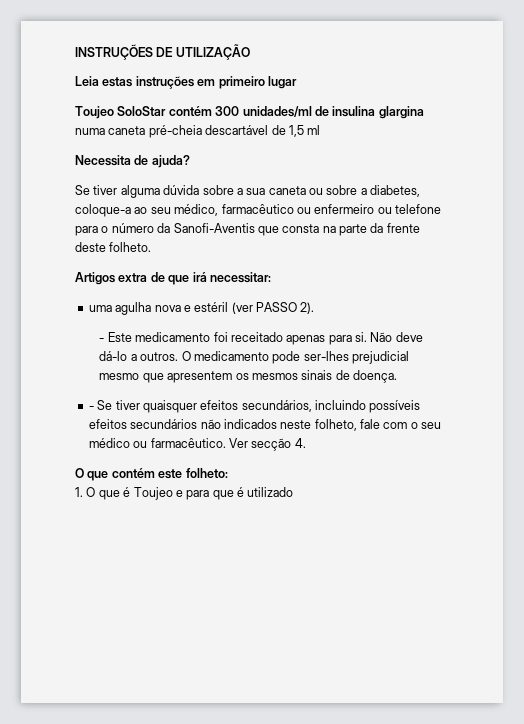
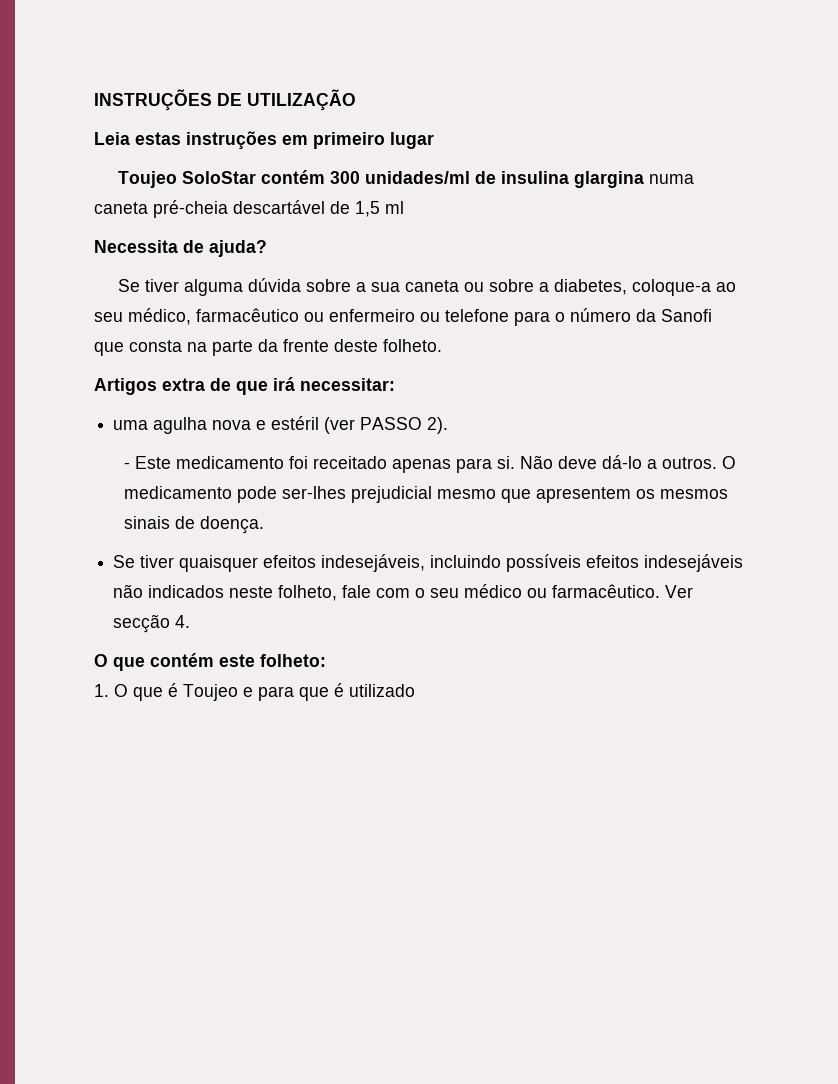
[173,223,255,233] Sanofi-Aventis -> [661,309,712,322] Sanofi
[88,406,94,410] - -> (264, 525) none
[241,400,312,412] secundários, -> [321,554,426,572] indesejáveis,
[130,419,198,429] secundários -> [644,554,744,572] indesejáveis

